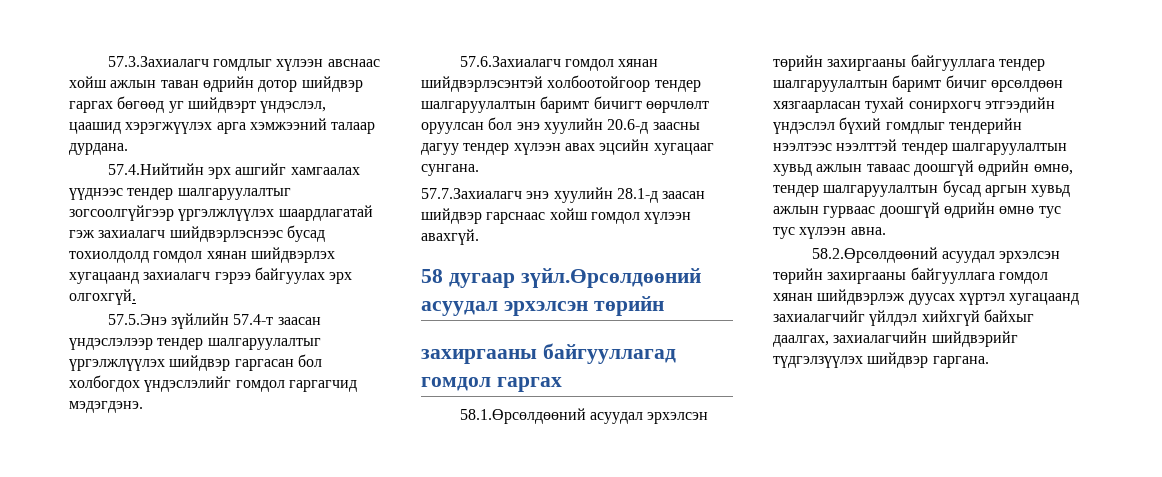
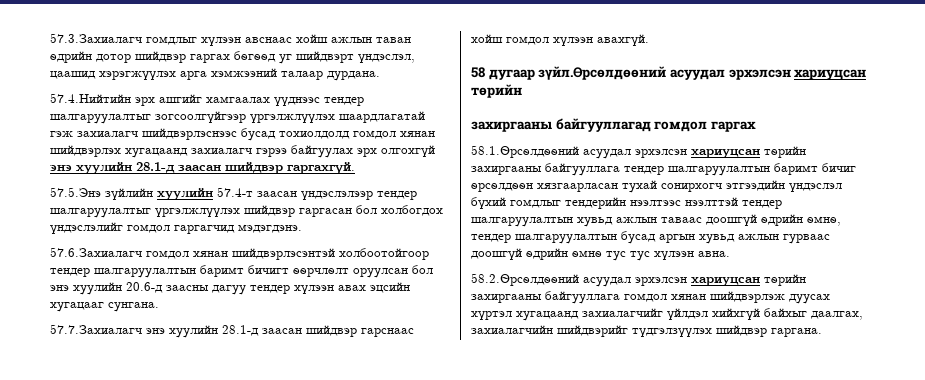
[69,289,136,305] олгохгүй. -> [381,145,435,157] [50,162,355,174] олгохгүй энэ хуулийн 28.1-д заасан шийдвэр гаргахгүй.
(230, 321) none -> [157,188,213,200] хуулийн
(588, 308) none -> [794,69,867,80] хариуцсан
(709, 418) none -> [691,149,760,158] хариуцсан
(1061, 257) none -> [691,277,760,286] хариуцсан

